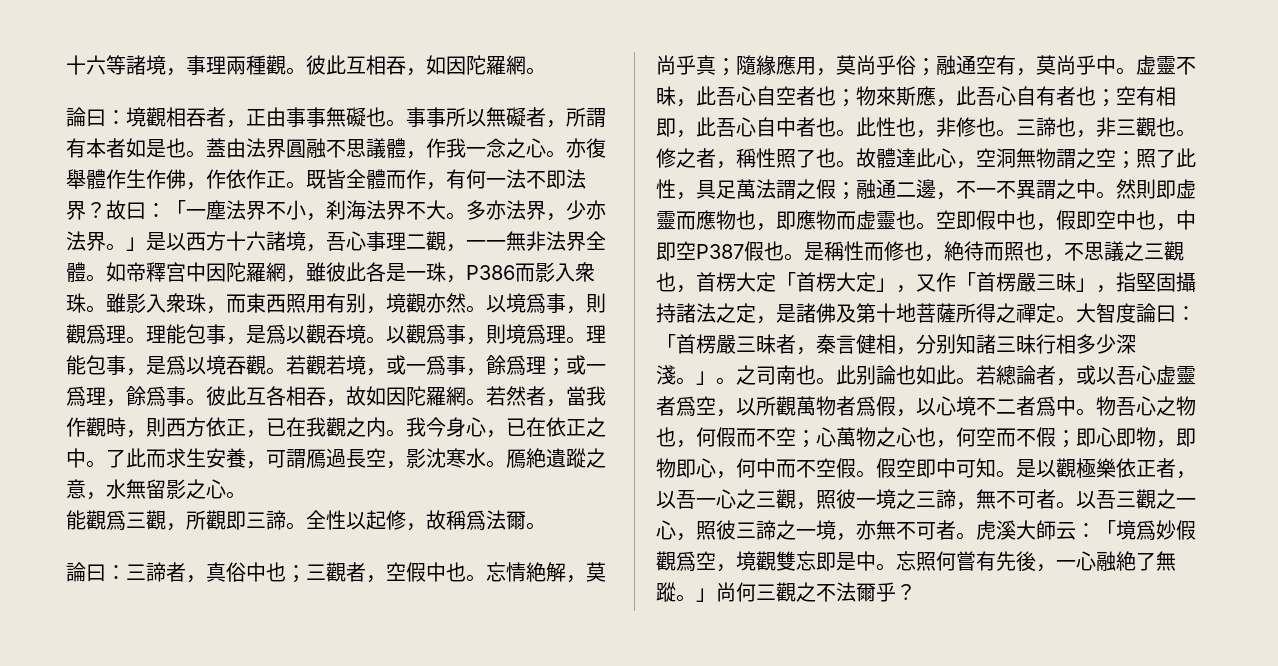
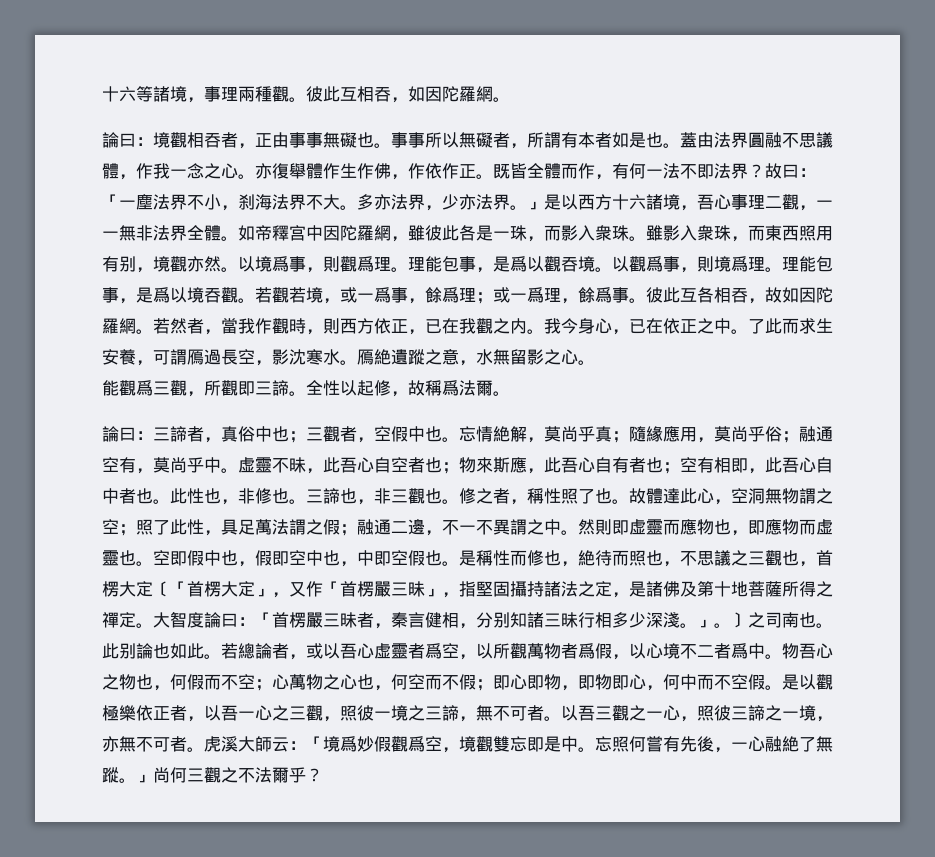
[466,265,515,280] P386 -> (544, 239) none
[696,244,744,259] P387 -> (408, 557) none
(776, 282) none -> [153,581,170,597] 〔
(736, 381) none -> [731,612,748,628] 〕
[876,458,1016,478] 假空即中可知。 -> (782, 687) none

